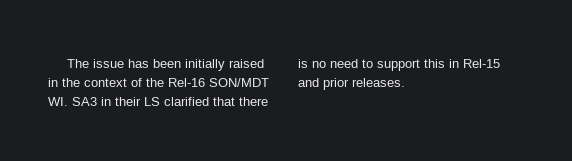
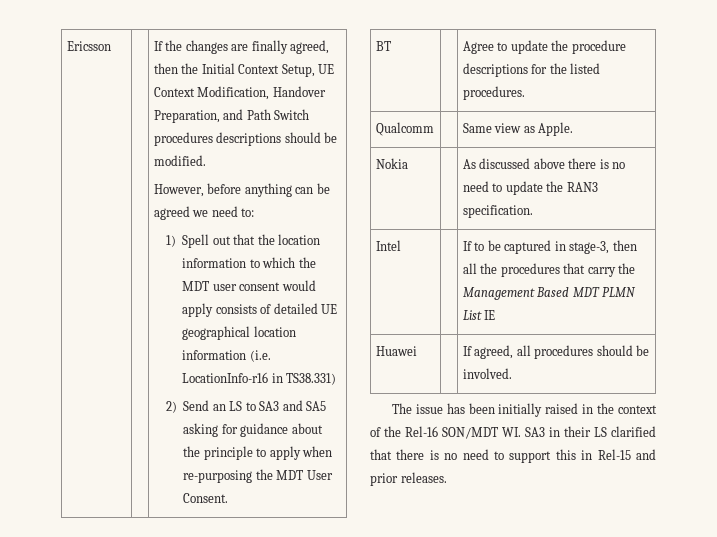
(66, 63) none -> [66,41,111,51] [153,40,330,54] [153,63,335,77] [153,86,326,100] [153,109,310,123] [153,132,338,146] [153,155,206,166] [153,183,330,197] [153,206,255,220] [165,234,321,248] [182,257,316,268] [182,280,316,291] [182,303,338,317] [182,326,296,340] [182,350,271,362] [182,372,337,385] [165,400,327,413] [183,423,323,437] [183,446,333,460] [183,469,333,483] [183,493,229,503] [375,41,391,51] [462,40,626,54] [462,63,601,77] [462,86,525,100] [375,122,434,136] [462,122,574,136] [375,158,408,169] [462,158,626,169] [462,181,598,195] [462,205,533,218] [375,240,401,251] [462,240,637,254] [462,263,636,277] [462,287,637,300] [462,310,496,320] [375,346,417,356] [462,345,650,359] [462,368,512,379] Ericsson | | If the changes are finally agreed, then the Initial Context Setup, UE Context Modification, Handover Preparation, and Path Switch procedures descriptions should be modified. // However, before anything can be agreed we need to: // 1) Spell out that the location information to which the MDT user consent would apply consists of detailed UE geographical location information (i.e. LocationInfo-r16 in TS38.331) // 2) Send an LS to SA3 and SA5 asking for guidance about the principle to apply when re-purposing the MDT User Consent. // BT | | Agree to update the procedure descriptions for the listed procedures. // Qualcomm | | Same view as Apple. // Nokia | | As discussed above there is no need to update the RAN3 specification. // Intel | | If to be captured in stage-3, then all the procedures that carry the Management Based MDT PLMN List IE // Huawei | | If agreed, all procedures should be involved. //

